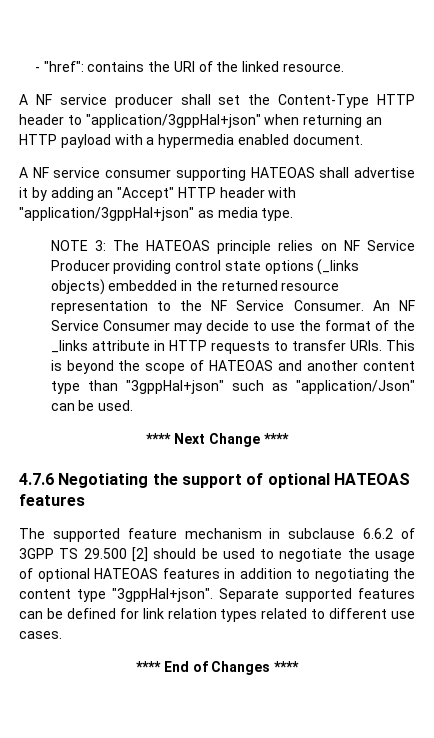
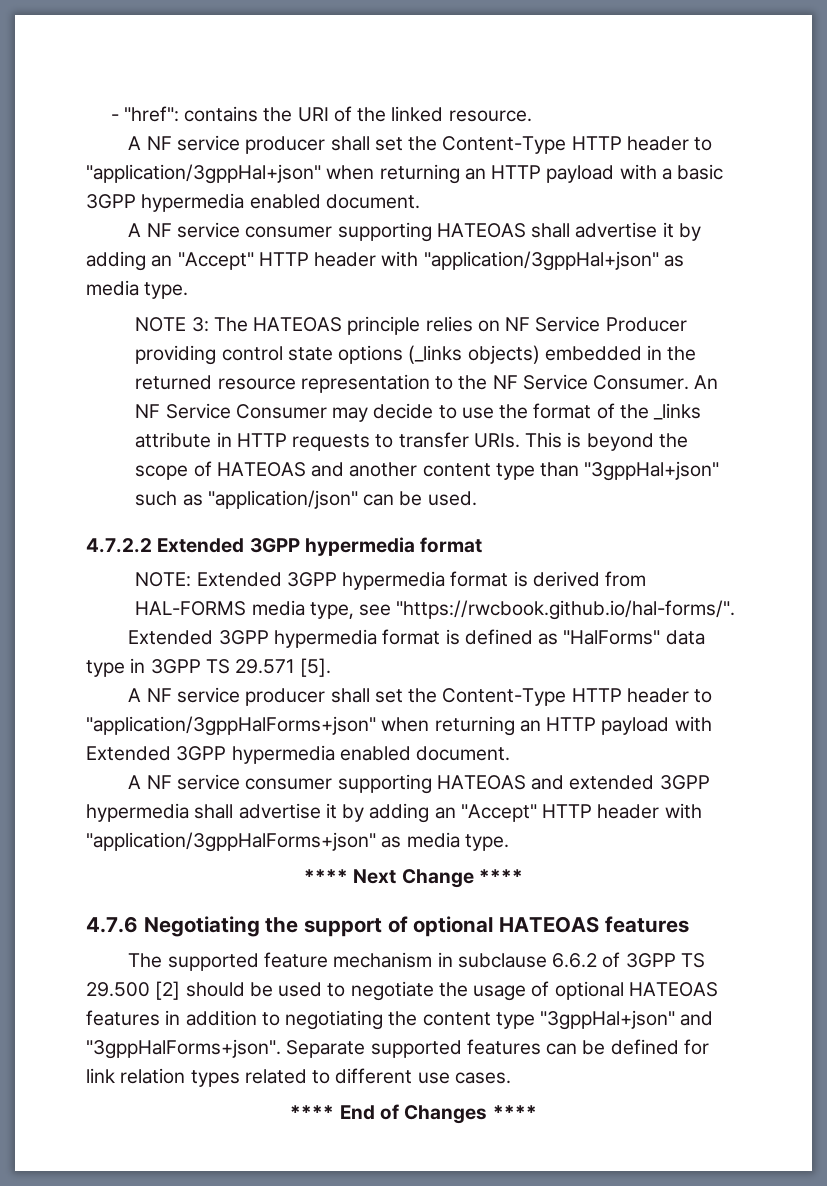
(155, 141) none -> [677,164,724,180] [86,194,136,209] basic 3GPP
[296,380,415,394] "application/Json" -> [207,490,358,509] "application/json"
(134, 405) none -> [86,537,483,556] [135,571,647,590] [135,600,736,620] [128,629,705,648] [86,658,332,677] [128,687,713,706] [86,716,712,736] [86,745,511,764] [128,774,710,794] [86,803,702,823] [86,832,509,852] // 4.7.2.2 Extended 3GPP hypermedia format // NOTE: Extended 3GPP hypermedia format is derived from HAL-FORMS media type, see "https://rwcbook.github.io/hal-forms/". // Extended 3GPP hypermedia format is defined as "HalForms" data type in 3GPP TS 29.571 [5]. // A NF service producer shall set the Content-Type HTTP header to "application/3gppHalForms+json" when returning an HTTP payload with Extended 3GPP hypermedia enabled document. // A NF service consumer supporting HATEOAS and extended 3GPP hypermedia shall advertise it by adding an "Accept" HTTP header with "application/3gppHalForms+json" as media type.
[112,588,213,602] "3gppHal+json". -> [540,1010,714,1030] [86,1039,281,1059] "3gppHal+json" and "3gppHalForms+json".

